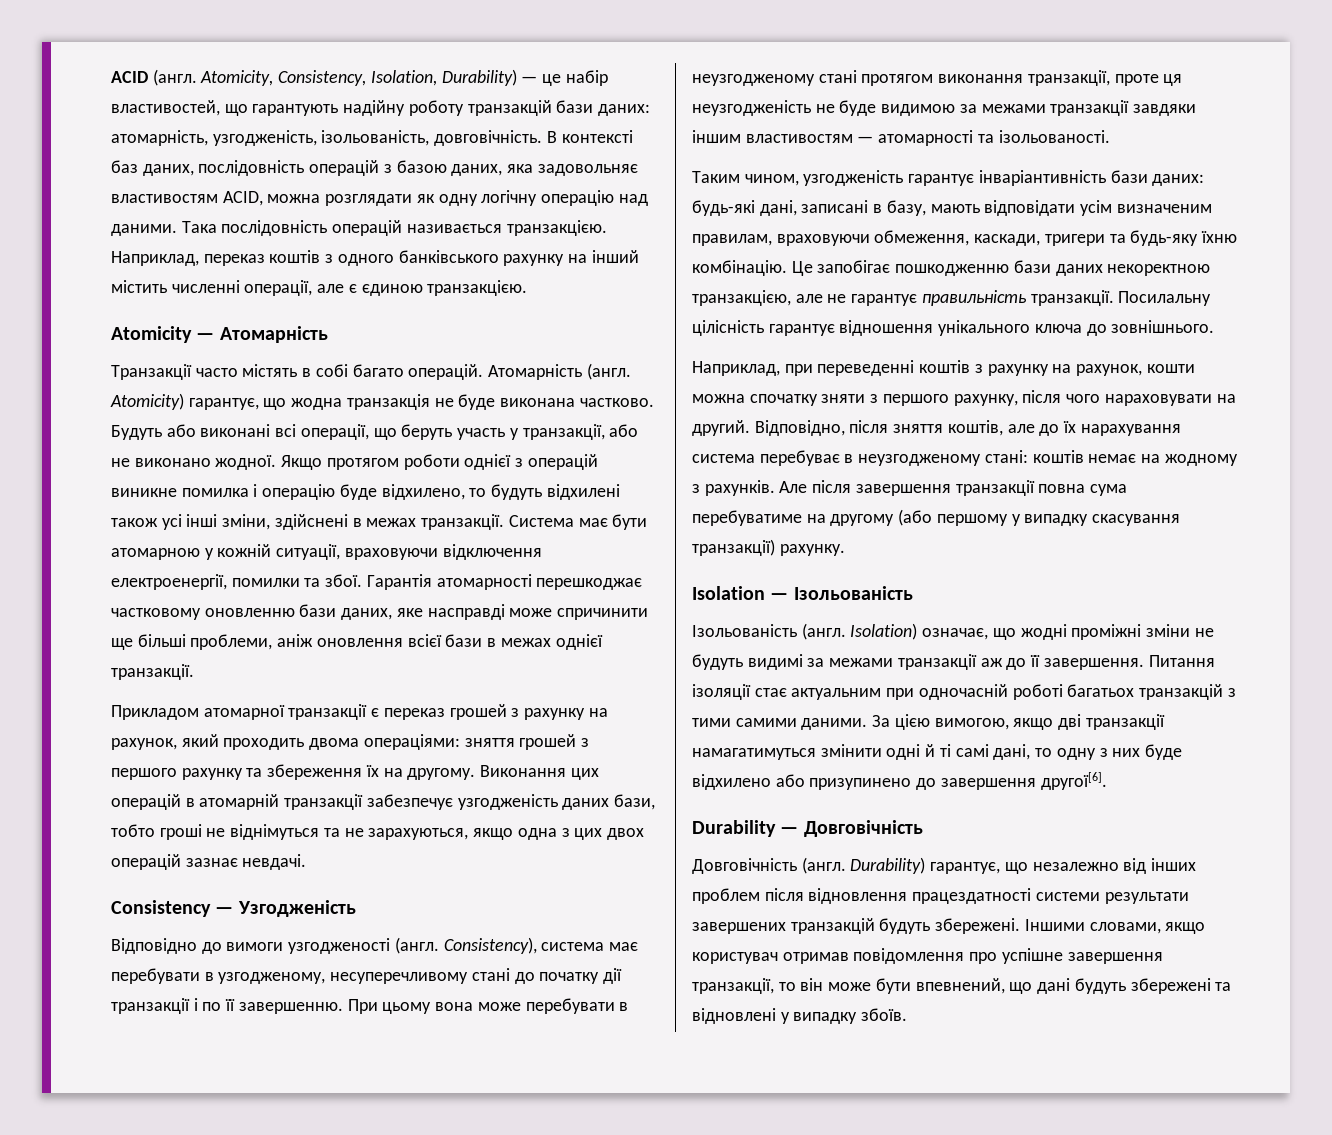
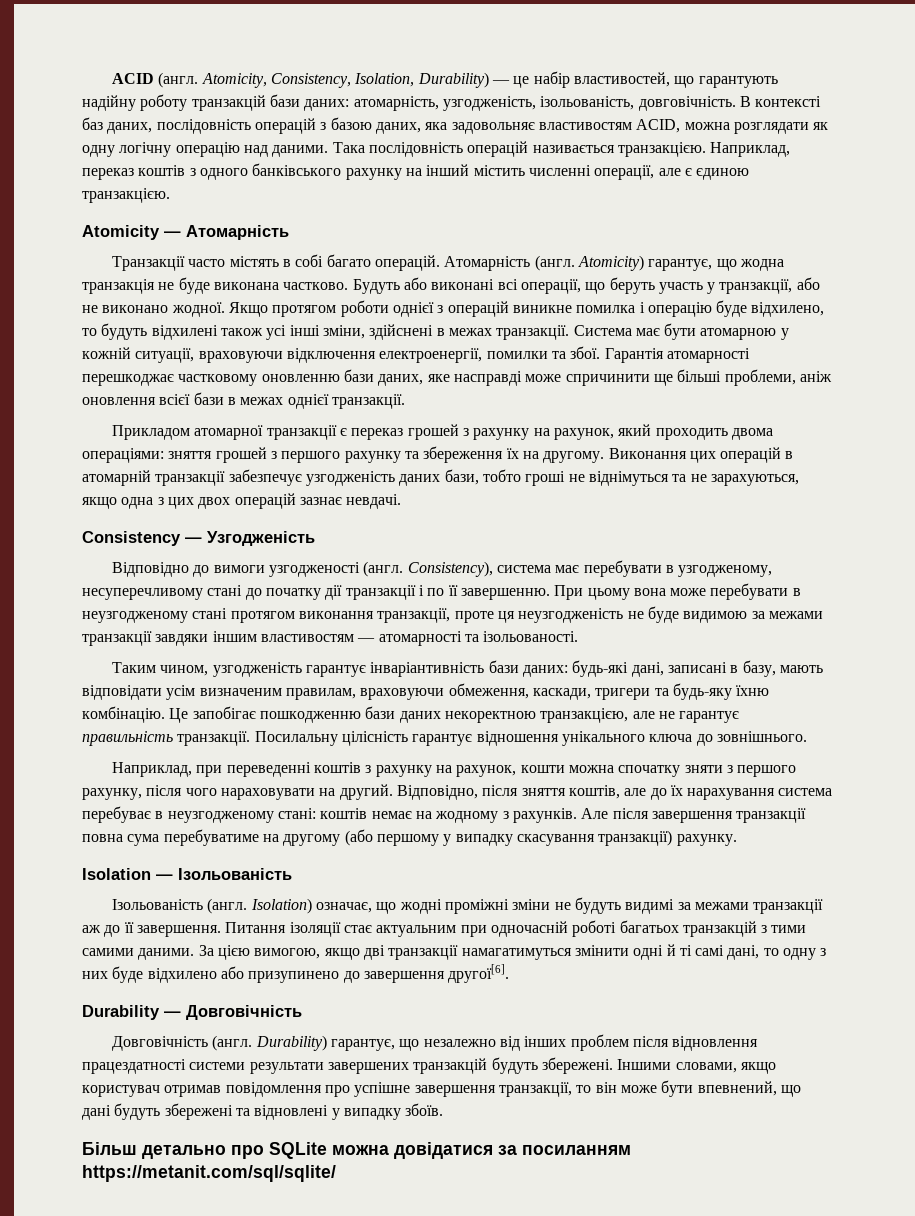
(908, 1014) none -> [82,1142,631,1159] [82,1165,336,1182] // Більш детально про SQLite можна довідатися за посиланням https://metanit.com/sql/sqlite/

